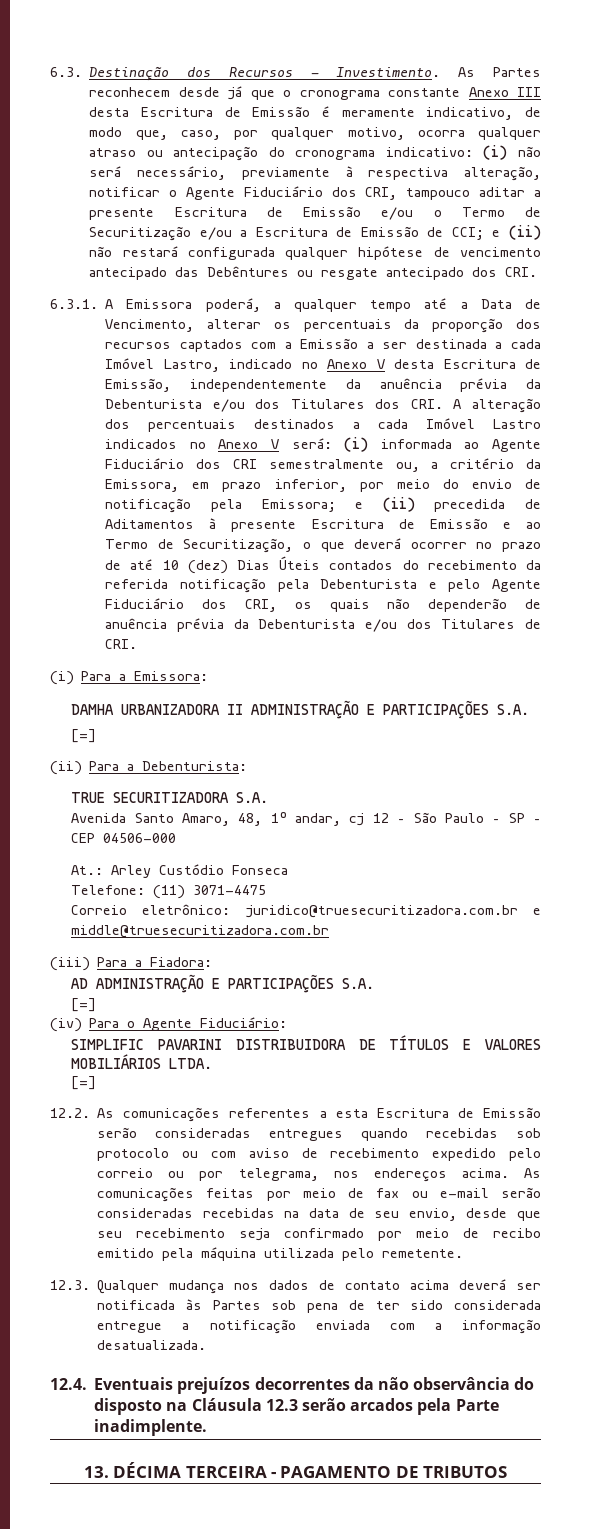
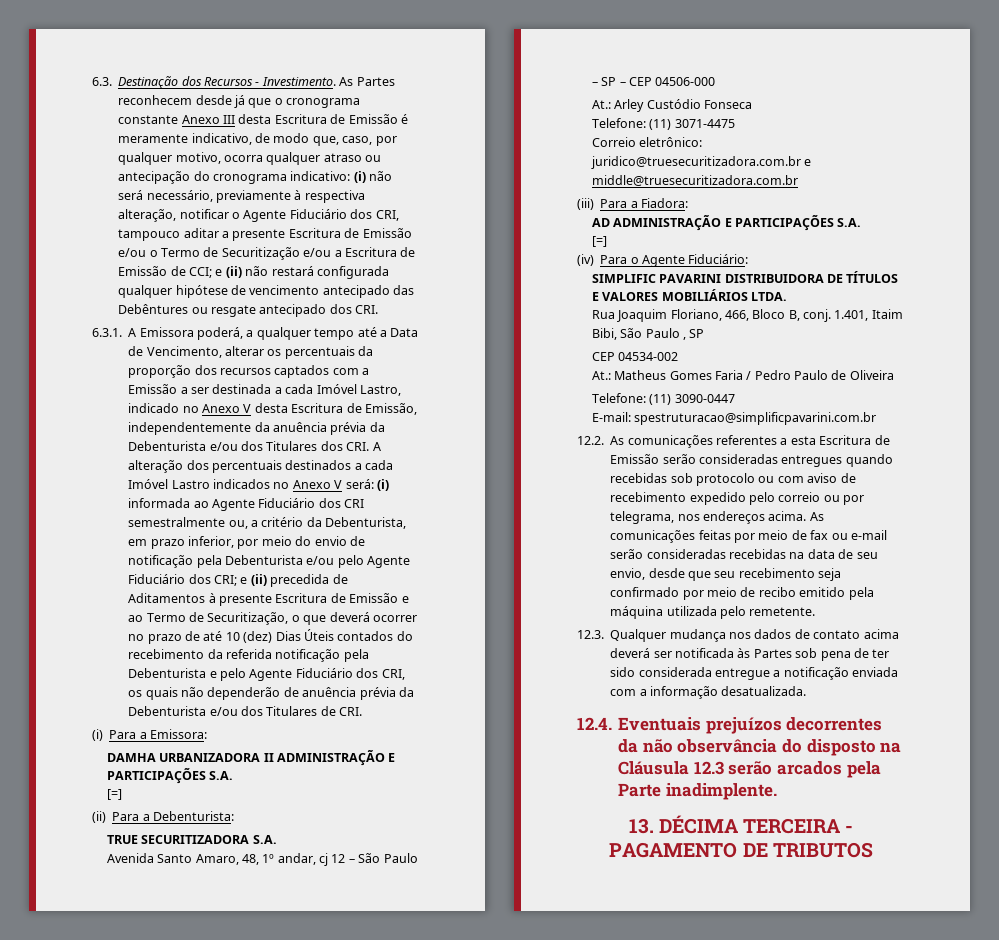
[105,479,180,492] Emissora, -> [325,517,407,529] Debenturista,
[261,499,336,512] Emissora; -> [225,555,411,568] [128,574,237,586] Debenturista e/ou pelo Agente Fiduciário dos CRI;
[71,1076,97,1090] [=] -> [591,309,903,322] [591,328,705,340] [591,352,679,361] [591,370,894,380] [591,393,735,405] [591,412,877,425] Rua Joaquim Floriano, 466, Bloco B, conj. 1.401, Itaim Bibi, São Paulo , SP // CEP 04534-002 // At.: Matheus Gomes Faria / Pedro Paulo de Oliveira // Telefone: (11) 3090-0447 // E-mail: spestruturacao@simplificpavarini.com.br

